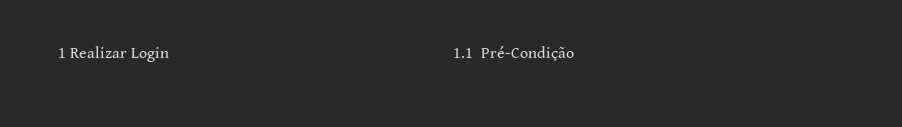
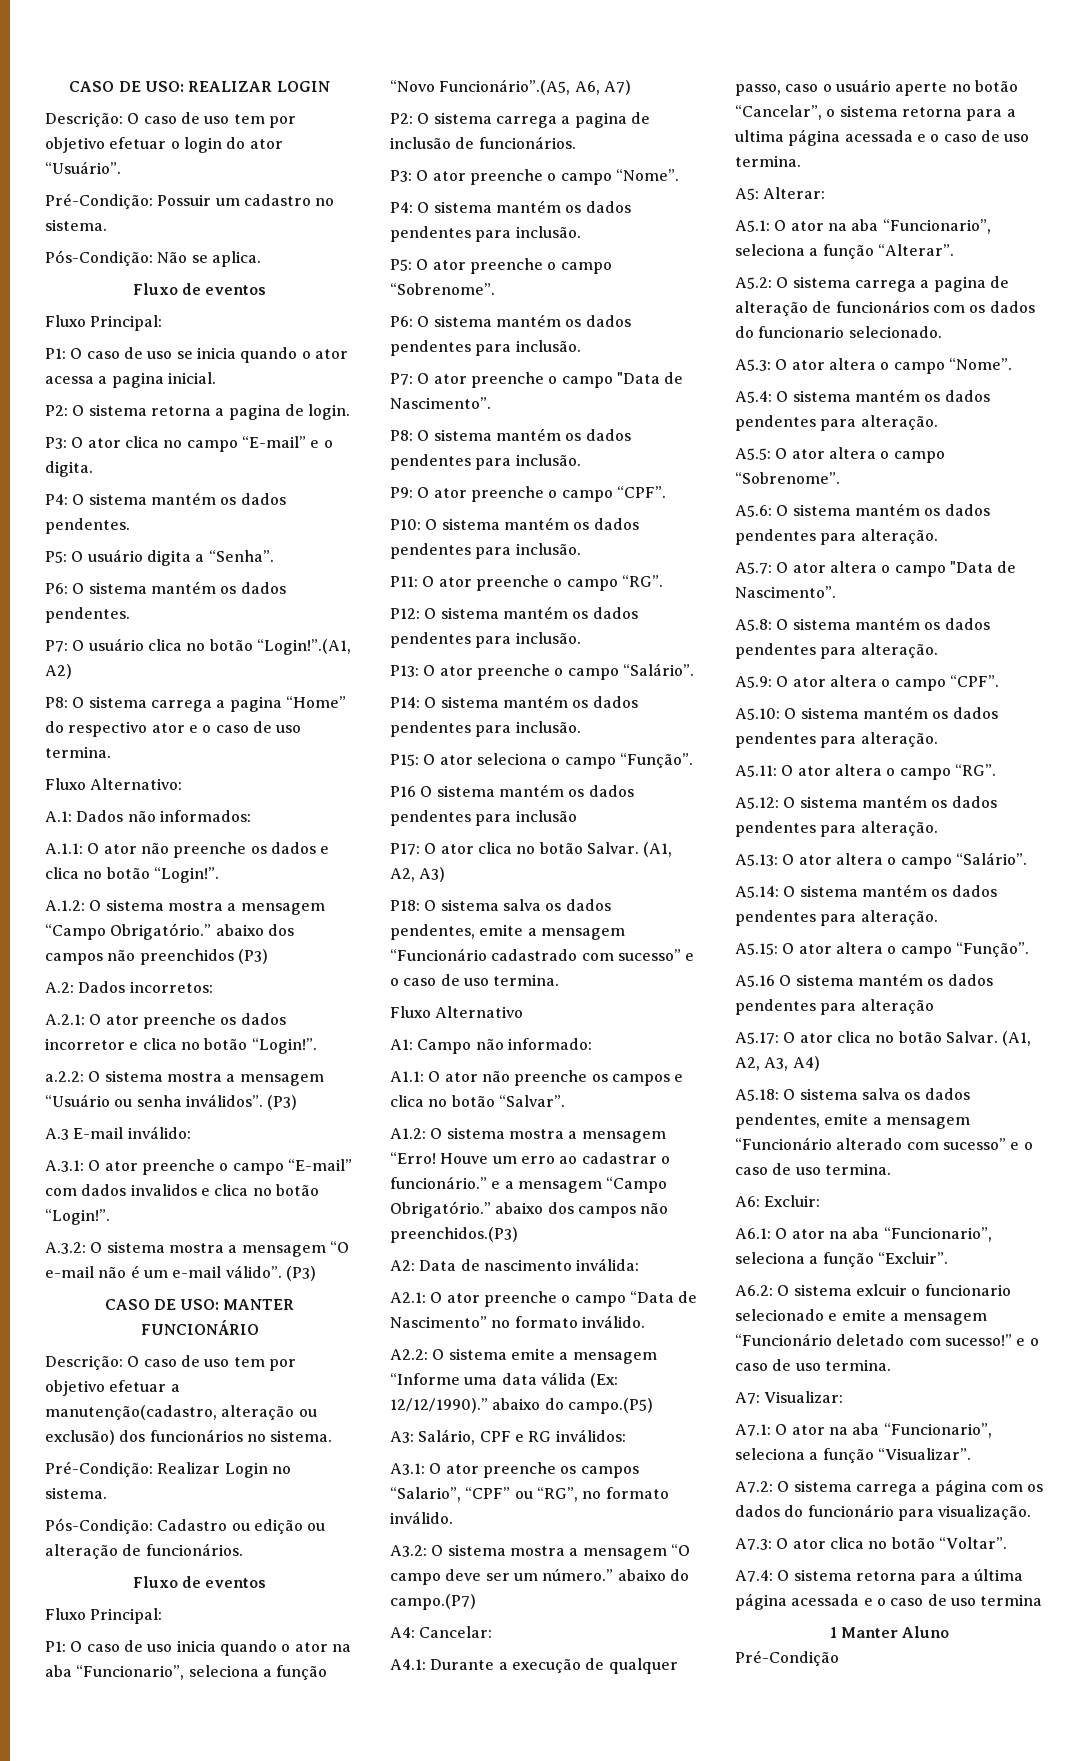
[58,46,170,62] [453,48,473,58] 1 Realizar Login // 1.1 -> [69,81,330,92] [45,112,296,128] [45,137,283,153] [45,161,121,174] [45,193,335,209] [45,219,107,231] [45,250,261,267] [132,283,267,295] [45,315,163,331] [45,347,348,363] [45,372,216,388] [45,404,351,420] [45,436,333,452] [45,461,93,477] [45,492,286,505] [45,518,130,534] [45,549,274,566] [45,581,286,594] [45,607,130,623] [45,638,351,655] [45,664,72,679] [45,696,346,712] [45,721,302,737] [45,746,111,758] [45,778,183,790] [45,810,251,822] [45,842,330,858] [45,867,219,883] [45,899,325,915] [45,923,294,940] [45,949,268,965] [45,981,213,993] [45,1013,286,1029] [45,1038,317,1054] [45,1070,324,1086] [45,1094,298,1110] [45,1126,191,1140] [45,1159,352,1175] [45,1184,319,1196] [45,1209,110,1225] [45,1241,349,1257] [45,1265,316,1281] [104,1299,295,1310] [140,1320,259,1335] [45,1355,296,1371] [45,1380,180,1396] [45,1405,317,1420] [45,1429,333,1445] [45,1461,291,1478] [45,1487,107,1499] [45,1518,326,1534] [45,1543,243,1559] [132,1576,267,1588] [45,1608,163,1624] [45,1640,351,1656] [45,1665,328,1680] [390,79,631,95] [390,112,650,128] [390,136,576,149] [390,169,679,185] [390,200,631,213] [390,226,581,242] [390,258,612,274] [390,283,495,295] [390,314,631,327] [390,340,581,356] [390,372,684,388] [390,397,491,409] [390,428,631,441] [390,454,581,470] [390,486,666,502] [390,517,639,530] [390,543,581,559] [390,575,663,591] [390,606,638,619] [390,632,581,648] [390,663,694,680] [390,695,638,708] [390,721,581,737] [390,753,693,769] [390,784,634,797] [390,810,577,826] [390,842,673,857] [390,867,446,882] [390,899,611,911] [390,924,625,940] [390,948,695,961] [390,974,560,986] [390,1006,524,1018] [390,1038,592,1054] [390,1070,684,1086] [390,1095,565,1107] [390,1127,666,1143] [390,1152,670,1164] [390,1176,668,1193] [390,1201,669,1218] [390,1227,518,1243] [390,1258,640,1271] [390,1291,698,1307] [390,1315,645,1328] [390,1348,657,1364] [390,1372,619,1388] [390,1398,653,1414] [390,1429,626,1445] [390,1462,639,1478] [390,1487,669,1502] [390,1511,453,1524] [390,1544,690,1560] [390,1569,689,1585] [390,1594,476,1610] [390,1626,493,1638] [390,1658,678,1674] [735,79,1018,96] [735,105,1016,121] [735,129,1030,146] [735,155,801,167] [735,187,826,200] [735,219,991,234] [735,244,954,259] [735,276,1009,292] [735,300,1035,316] [735,326,942,338] [735,358,1012,374] [735,389,990,403] [735,415,938,431] [735,447,945,463] [735,472,840,484] [735,503,990,517] [735,529,938,545] [735,561,1017,577] [735,586,836,598] [735,617,990,631] [735,643,938,659] [735,675,999,691] [735,706,998,720] [735,732,938,748] [735,764,996,780] [735,795,997,809] [735,821,938,837] [735,852,1027,869] [735,884,997,898] [735,910,938,926] [735,942,1029,958] [735,973,993,987] [735,999,934,1015] [735,1031,1032,1046] [735,1056,820,1071] [735,1088,970,1101] [735,1113,970,1129] [735,1137,1033,1150] [735,1163,891,1175] [735,1195,821,1207] [735,1227,992,1242] [735,1252,948,1267] [735,1284,1011,1296] [735,1309,988,1325] [735,1333,1039,1346] [735,1359,891,1371] [735,1391,844,1404] [735,1423,992,1438] [735,1448,971,1463] [735,1479,1044,1496] [735,1504,1032,1521] [735,1537,1007,1550] [735,1569,1023,1585] [735,1593,1043,1610] [829,1626,950,1638] CASO DE USO: REALIZAR LOGIN // Descrição: O caso de uso tem por objetivo efetuar o login do ator “Usuário”. // Pré-Condição: Possuir um cadastro no sistema. // Pós-Condição: Não se aplica. // Fluxo de eventos // Fluxo Principal: // P1: O caso de uso se inicia quando o ator acessa a pagina inicial. // P2: O sistema retorna a pagina de login. // P3: O ator clica no campo “E-mail” e o digita. // P4: O sistema mantém os dados pendentes. // P5: O usuário digita a “Senha”. // P6: O sistema mantém os dados pendentes. // P7: O usuário clica no botão “Login!”.(A1, A2) // P8: O sistema carrega a pagina “Home” do respectivo ator e o caso de uso termina. // Fluxo Alternativo: // A.1: Dados não informados: // A.1.1: O ator não preenche os dados e clica no botão “Login!”. // A.1.2: O sistema mostra a mensagem “Campo Obrigatório.” abaixo dos campos não preenchidos (P3) // A.2: Dados incorretos: // A.2.1: O ator preenche os dados incorretor e clica no botão “Login!”. // a.2.2: O sistema mostra a mensagem “Usuário ou senha inválidos”. (P3) // A.3 E-mail inválido: // A.3.1: O ator preenche o campo “E-mail” com dados invalidos e clica no botão “Login!”. // A.3.2: O sistema mostra a mensagem “O e-mail não é um e-mail válido”. (P3) // CASO DE USO: MANTER FUNCIONÁRIO // Descrição: O caso de uso tem por objetivo efetuar a manutenção(cadastro, alteração ou exclusão) dos funcionários no sistema. // Pré-Condição: Realizar Login no sistema. // Pós-Condição: Cadastro ou edição ou alteração de funcionários. // Fluxo de eventos // Fluxo Principal: // P1: O caso de uso inicia quando o ator na aba “Funcionario”, seleciona a função “Novo Funcionário”.(A5, A6, A7) // P2: O sistema carrega a pagina de inclusão de funcionários. // P3: O ator preenche o campo “Nome”. // P4: O sistema mantém os dados pendentes para inclusão. // P5: O ator preenche o campo “Sobrenome”. // P6: O sistema mantém os dados pendentes para inclusão. // P7: O ator preenche o campo "Data de Nascimento”. // P8: O sistema mantém os dados pendentes para inclusão. // P9: O ator preenche o campo “CPF”. // P10: O sistema mantém os dados pendentes para inclusão. // P11: O ator preenche o campo “RG”. // P12: O sistema mantém os dados pendentes para inclusão. // P13: O ator preenche o campo “Salário”. // P14: O sistema mantém os dados pendentes para inclusão. // P15: O ator seleciona o campo “Função”. // P16 O sistema mantém os dados pendentes para inclusão // P17: O ator clica no botão Salvar. (A1, A2, A3) // P18: O sistema salva os dados pendentes, emite a mensagem “Funcionário cadastrado com sucesso” e o caso de uso termina. // Fluxo Alternativo // A1: Campo não informado: // A1.1: O ator não preenche os campos e clica no botão “Salvar”. // A1.2: O sistema mostra a mensagem “Erro! Houve um erro ao cadastrar o funcionário.” e a mensagem “Campo Obrigatório.” abaixo dos campos não preenchidos.(P3) // A2: Data de nascimento inválida: // A2.1: O ator preenche o campo “Data de Nascimento” no formato inválido. // A2.2: O sistema emite a mensagem “Informe uma data válida (Ex: 12/12/1990).” abaixo do campo.(P5) // A3: Salário, CPF e RG inválidos: // A3.1: O ator preenche os campos “Salario”, “CPF” ou “RG”, no formato inválido. // A3.2: O sistema mostra a mensagem “O campo deve ser um número.” abaixo do campo.(P7) // A4: Cancelar: // A4.1: Durante a execução de qualquer passo, caso o usuário aperte no botão “Cancelar”, o sistema retorna para a ultima página acessada e o caso de uso termina. // A5: Alterar: // A5.1: O ator na aba “Funcionario”, seleciona a função “Alterar”. // A5.2: O sistema carrega a pagina de alteração de funcionários com os dados do funcionario selecionado. // A5.3: O ator altera o campo “Nome”. // A5.4: O sistema mantém os dados pendentes para alteração. // A5.5: O ator altera o campo “Sobrenome”. // A5.6: O sistema mantém os dados pendentes para alteração. // A5.7: O ator altera o campo "Data de Nascimento”. // A5.8: O sistema mantém os dados pendentes para alteração. // A5.9: O ator altera o campo “CPF”. // A5.10: O sistema mantém os dados pendentes para alteração. // A5.11: O ator altera o campo “RG”. // A5.12: O sistema mantém os dados pendentes para alteração. // A5.13: O ator altera o campo “Salário”. // A5.14: O sistema mantém os dados pendentes para alteração. // A5.15: O ator altera o campo “Função”. // A5.16 O sistema mantém os dados pendentes para alteração // A5.17: O ator clica no botão Salvar. (A1, A2, A3, A4) // A5.18: O sistema salva os dados pendentes, emite a mensagem “Funcionário alterado com sucesso” e o caso de uso termina. // A6: Excluir: // A6.1: O ator na aba “Funcionario”, seleciona a função “Excluir”. // A6.2: O sistema exlcuir o funcionario selecionado e emite a mensagem “Funcionário deletado com sucesso!” e o caso de uso termina. // A7: Visualizar: // A7.1: O ator na aba “Funcionario”, seleciona a função “Visualizar”. // A7.2: O sistema carrega a página com os dados do funcionário para visualização. // A7.3: O ator clica no botão “Voltar”. // A7.4: O sistema retorna para a última página acessada e o caso de uso termina // 1 Manter Aluno //

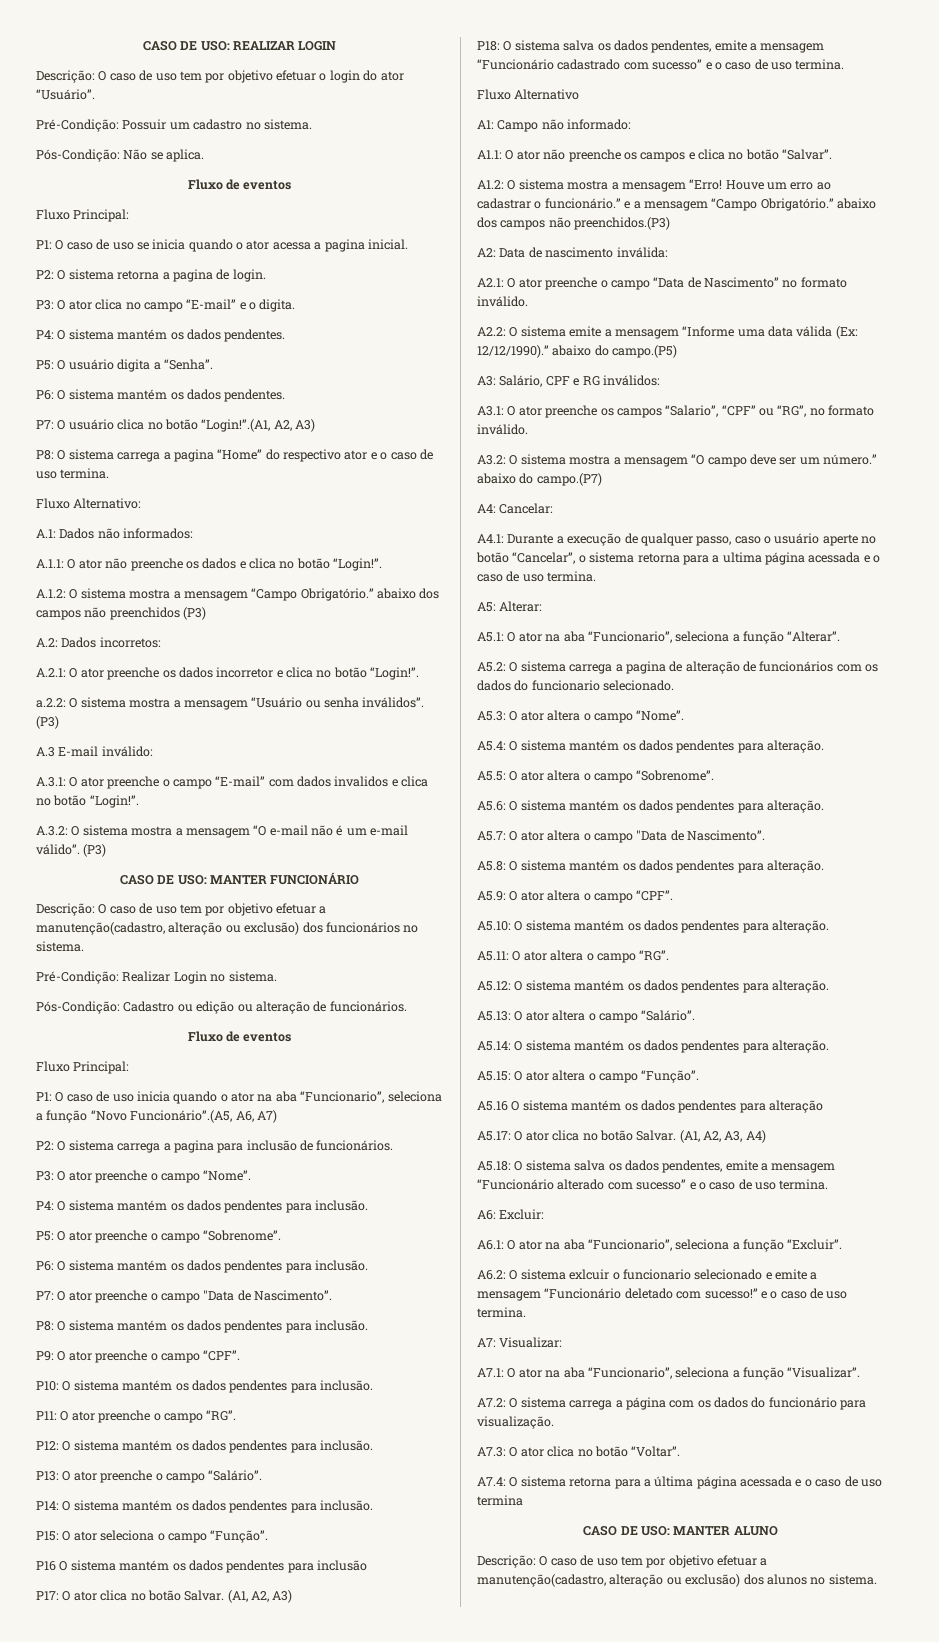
[45,664,72,679] A2) -> [273,419,315,432] A2, A3)
[630,112,650,124] de -> [217,1143,244,1153] para
[829,1626,950,1638] [735,1650,839,1666] 1 Manter Aluno // Pré-Condição -> [583,1525,778,1536] [477,1555,768,1568] [477,1574,877,1587] CASO DE USO: MANTER ALUNO // Descrição: O caso de uso tem por objetivo efetuar a manutenção(cadastro, alteração ou exclusão) dos alunos no sistema.

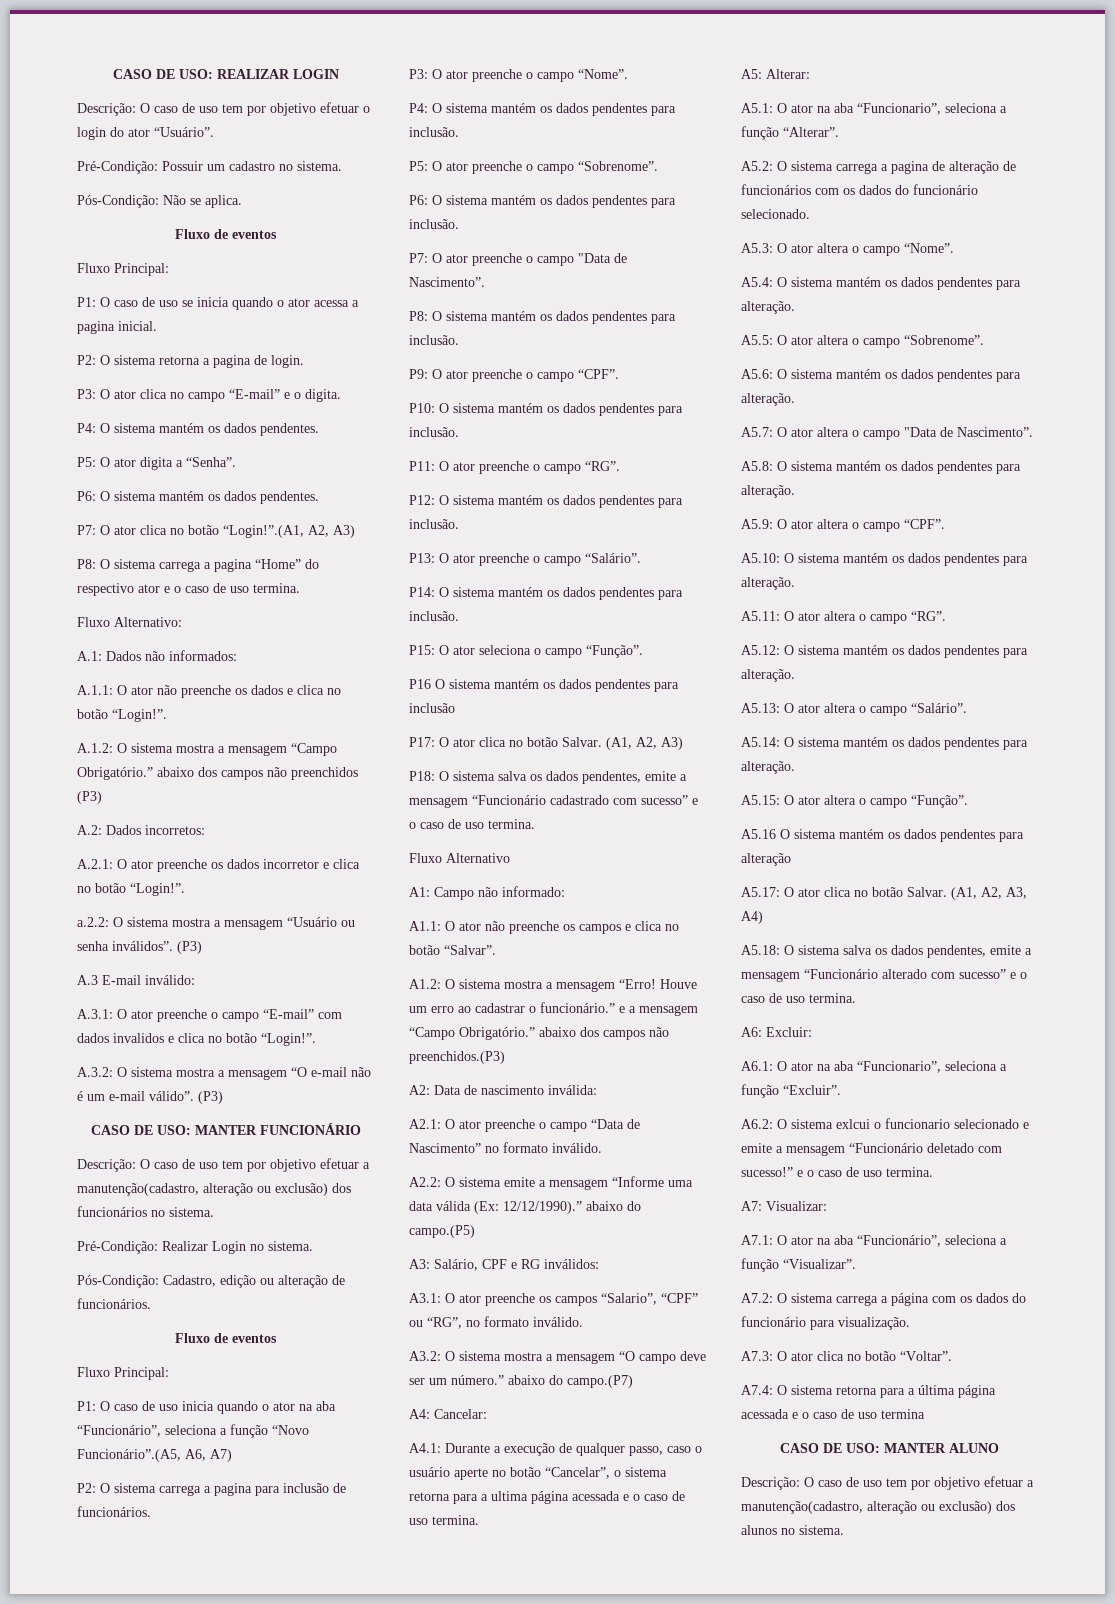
[68,359,114,370] usuário -> [114,458,136,467] ator
[68,419,114,430] usuário -> [114,526,136,535] ator
[123,1001,193,1012] Cadastro ou -> [163,1275,216,1287] Cadastro,
[300,1091,385,1103] “Funcionario”, -> [77,1425,161,1437] “Funcionário”,
[531,680,600,691] funcionario -> [913,184,978,195] funcionário
[569,1269,610,1280] exlcuir -> [836,1119,870,1129] exlcui
[587,1367,672,1379] “Funcionario”, -> [857,1235,941,1247] “Funcionário”,

